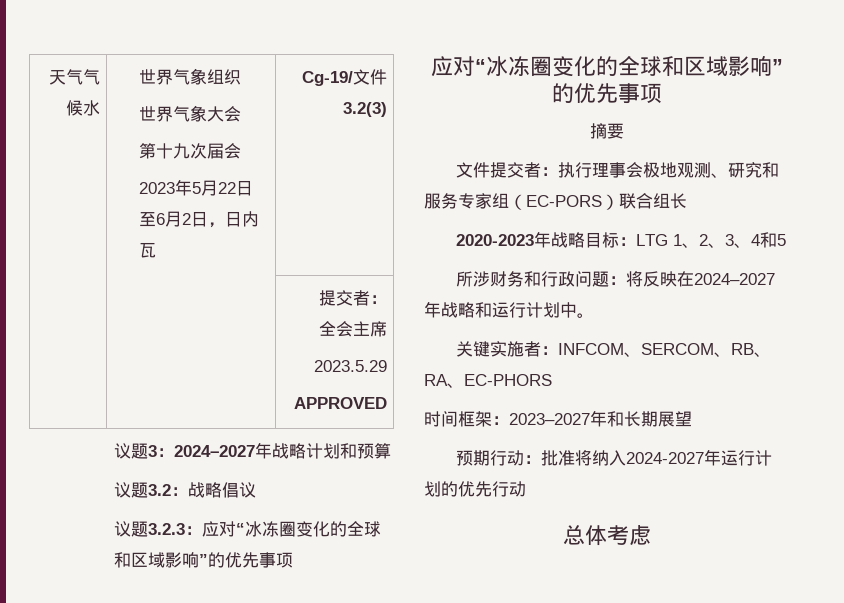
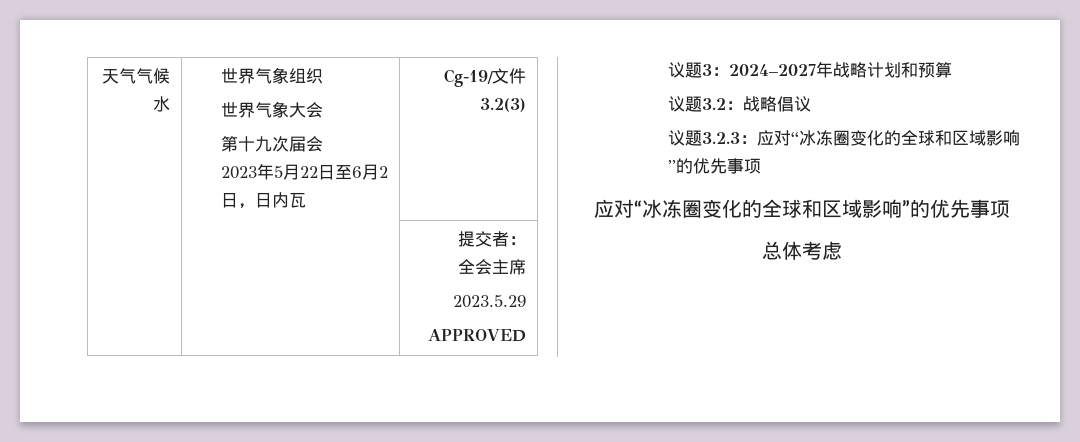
[589,123,624,139] [456,162,780,178] [424,193,687,210] [456,231,787,248] [456,271,776,287] [424,301,594,318] [456,341,772,357] [424,374,552,388] [424,410,692,427] [456,449,773,466] [424,481,526,497] // 摘要 // 文件提交者：执行理事会极地观测、研究和服务专家组（EC-PORS）联合组长 // 2020-2023年战略目标：LTG 1、2、3、4和5 // 所涉财务和行政问题：将反映在2024–2027年战略和运行计划中。 // 关键实施者：INFCOM、SERCOM、RB、RA、EC-PHORS // 时间框架：2023–2027年和长期展望 // 预期行动：批准将纳入2024-2027年运行计划的优先行动 -> (1010, 209) none

